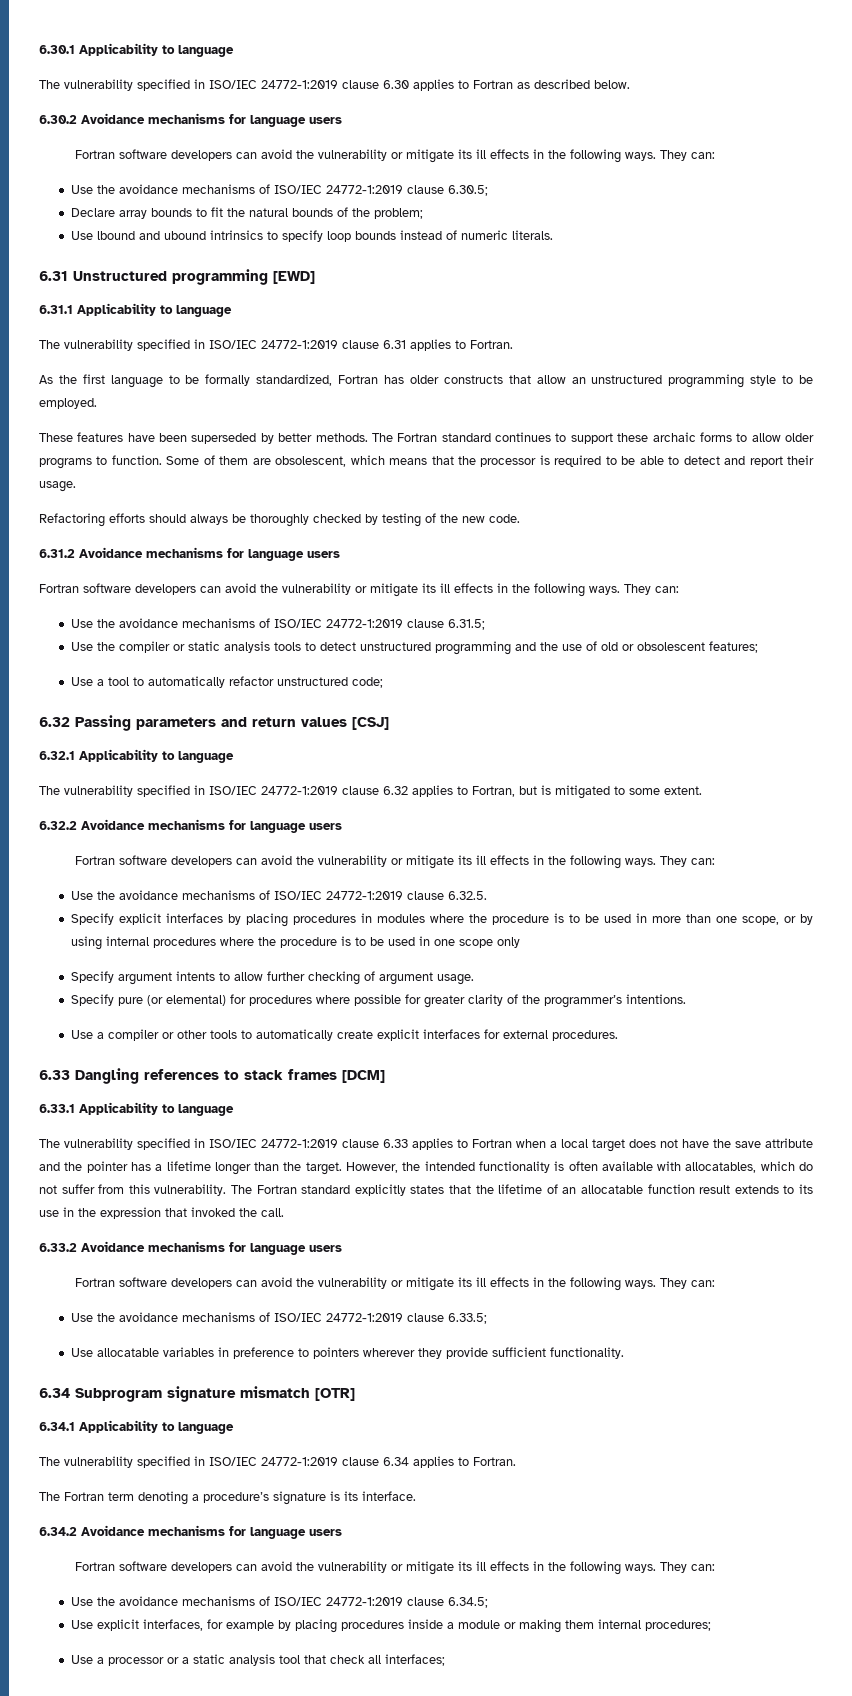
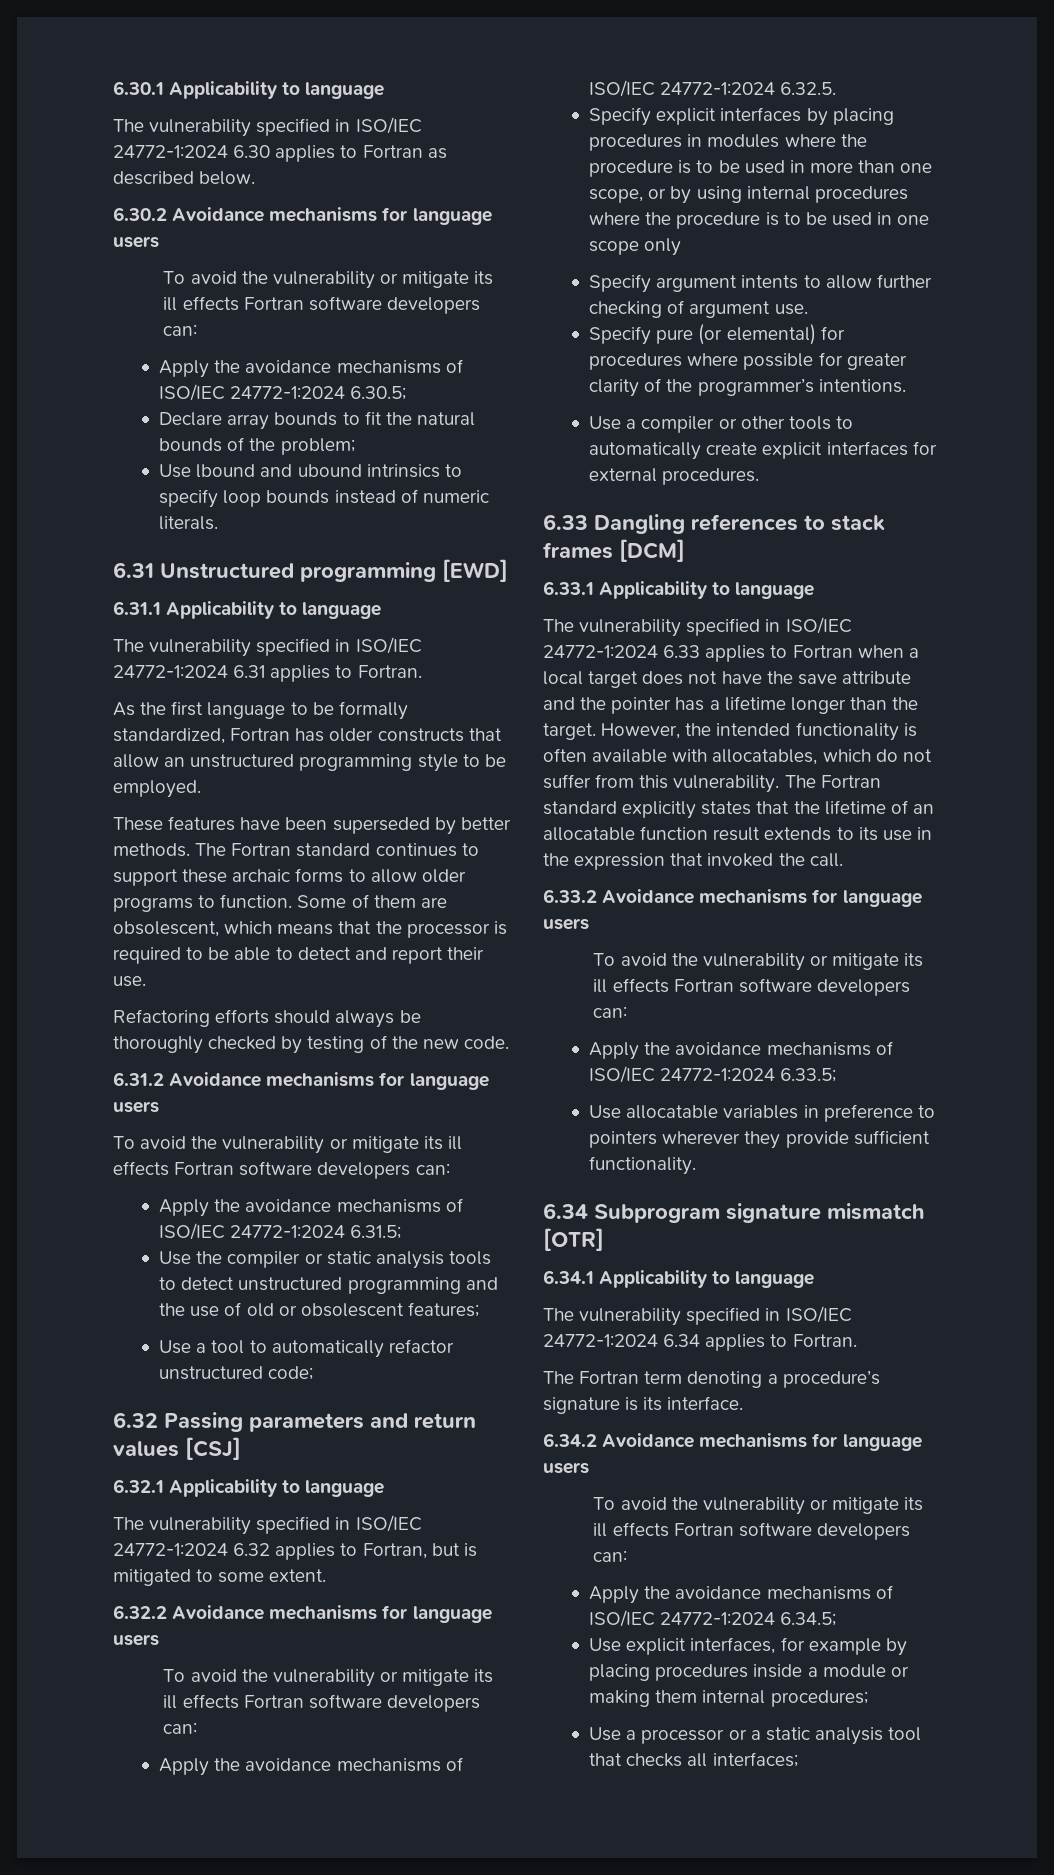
[261,80,379,89] 24772-1:2019 clause -> [113,145,228,158] 24772-1:2024
[74,149,715,163] [71,184,445,194] Fortran software developers can avoid the vulnerability or mitigate its ill effects in the following ways. They can: // Use the avoidance mechanisms of ISO/IEC 24772-1:2019 clause -> [163,271,494,289] [163,296,480,314] [163,324,198,336] [159,359,463,378] [159,384,346,401] To avoid the vulnerability or mitigate its ill effects Fortran software developers can: // Apply the avoidance mechanisms of ISO/IEC 24772-1:2024
[261,340,379,349] 24772-1:2019 clause -> [113,665,228,678] 24772-1:2024
[39,481,76,492] usage. -> [113,976,146,987] use.
[39,583,679,597] [71,618,445,628] Fortran software developers can avoid the vulnerability or mitigate its ill effects in the following ways. They can: // Use the avoidance mechanisms of ISO/IEC 24772-1:2019 clause -> [113,1136,462,1154] [113,1161,450,1179] [159,1198,463,1217] [159,1223,346,1240] To avoid the vulnerability or mitigate its ill effects Fortran software developers can: // Apply the avoidance mechanisms of ISO/IEC 24772-1:2024
[261,786,379,795] 24772-1:2019 clause -> [113,1543,228,1556] 24772-1:2024
[74,855,715,869] [71,890,445,900] Fortran software developers can avoid the vulnerability or mitigate its ill effects in the following ways. They can: // Use the avoidance mechanisms of ISO/IEC 24772-1:2019 clause -> [163,1669,494,1687] [163,1694,480,1712] [163,1722,198,1734] [159,1757,463,1776] [589,80,776,97] To avoid the vulnerability or mitigate its ill effects Fortran software developers can: // Apply the avoidance mechanisms of ISO/IEC 24772-1:2024
[437,974,475,985] usage. -> [774,304,808,315] use.
[261,1139,379,1148] 24772-1:2019 clause -> [543,645,658,658] 24772-1:2024
[74,1277,715,1291] [71,1312,445,1322] Fortran software developers can avoid the vulnerability or mitigate its ill effects in the following ways. They can: // Use the avoidance mechanisms of ISO/IEC 24772-1:2019 clause -> [593,953,924,971] [593,978,910,996] [593,1006,628,1018] [589,1041,893,1060] [589,1066,776,1083] To avoid the vulnerability or mitigate its ill effects Fortran software developers can: // Apply the avoidance mechanisms of ISO/IEC 24772-1:2024
[261,1457,379,1466] 24772-1:2019 clause -> [543,1334,658,1347] 24772-1:2024
[74,1561,715,1575] [71,1596,445,1606] Fortran software developers can avoid the vulnerability or mitigate its ill effects in the following ways. They can: // Use the avoidance mechanisms of ISO/IEC 24772-1:2019 clause -> [593,1497,924,1515] [593,1522,910,1540] [593,1550,628,1562] [589,1585,893,1604] [589,1610,776,1627] To avoid the vulnerability or mitigate its ill effects Fortran software developers can: // Apply the avoidance mechanisms of ISO/IEC 24772-1:2024
[330,1655,366,1664] check -> [626,1753,683,1767] checks

